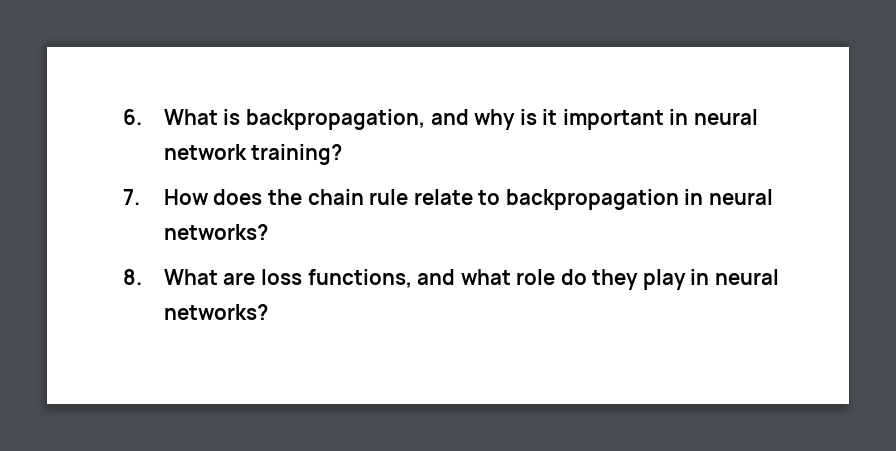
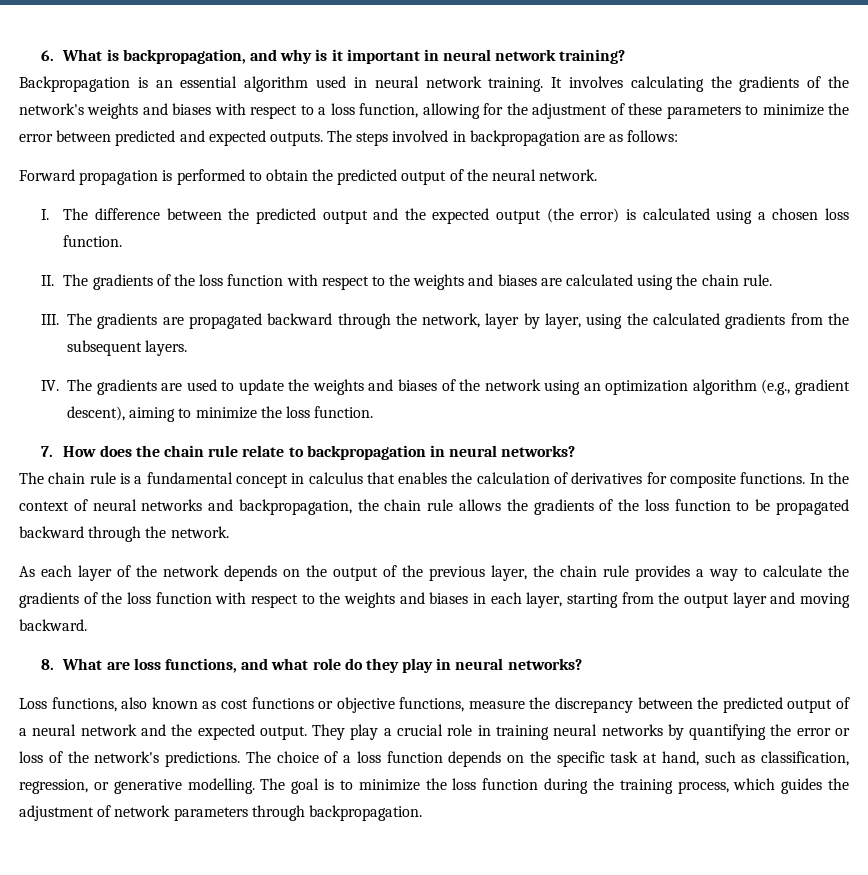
(343, 154) none -> [19,76,849,92] [19,103,850,119] [19,130,679,146] [19,169,598,185] [41,208,850,224] [63,235,123,247] [41,274,772,290] [41,313,849,329] [66,340,188,356] [41,379,850,395] [66,406,374,422] // Backpropagation is an essential algorithm used in neural network training. It involves calculating the gradients of the network's weights and biases with respect to a loss function, allowing for the adjustment of these parameters to minimize the error between predicted and expected outputs. The steps involved in backpropagation are as follows: // Forward propagation is performed to obtain the predicted output of the neural network. // I. The difference between the predicted output and the expected output (the error) is calculated using a chosen loss function. // II. The gradients of the loss function with respect to the weights and biases are calculated using the chain rule. // III. The gradients are propagated backward through the network, layer by layer, using the calculated gradients from the subsequent layers. // IV. The gradients are used to update the weights and biases of the network using an optimization algorithm (e.g., gradient descent), aiming to minimize the loss function.
(268, 232) none -> [19,472,849,488] [19,499,850,515] [19,526,229,542] [19,565,849,581] [19,592,850,608] [19,619,87,631] // The chain rule is a fundamental concept in calculus that enables the calculation of derivatives for composite functions. In the context of neural networks and backpropagation, the chain rule allows the gradients of the loss function to be propagated backward through the network. // As each layer of the network depends on the output of the previous layer, the chain rule provides a way to calculate the gradients of the loss function with respect to the weights and biases in each layer, starting from the output layer and moving backward.
(268, 312) none -> [19,697,851,713] [19,724,850,740] [19,751,849,767] [19,778,850,794] [19,805,422,821] // Loss functions, also known as cost functions or objective functions, measure the discrepancy between the predicted output of a neural network and the expected output. They play a crucial role in training neural networks by quantifying the error or loss of the network's predictions. The choice of a loss function depends on the specific task at hand, such as classification, regression, or generative modelling. The goal is to minimize the loss function during the training process, which guides the adjustment of network parameters through backpropagation.

